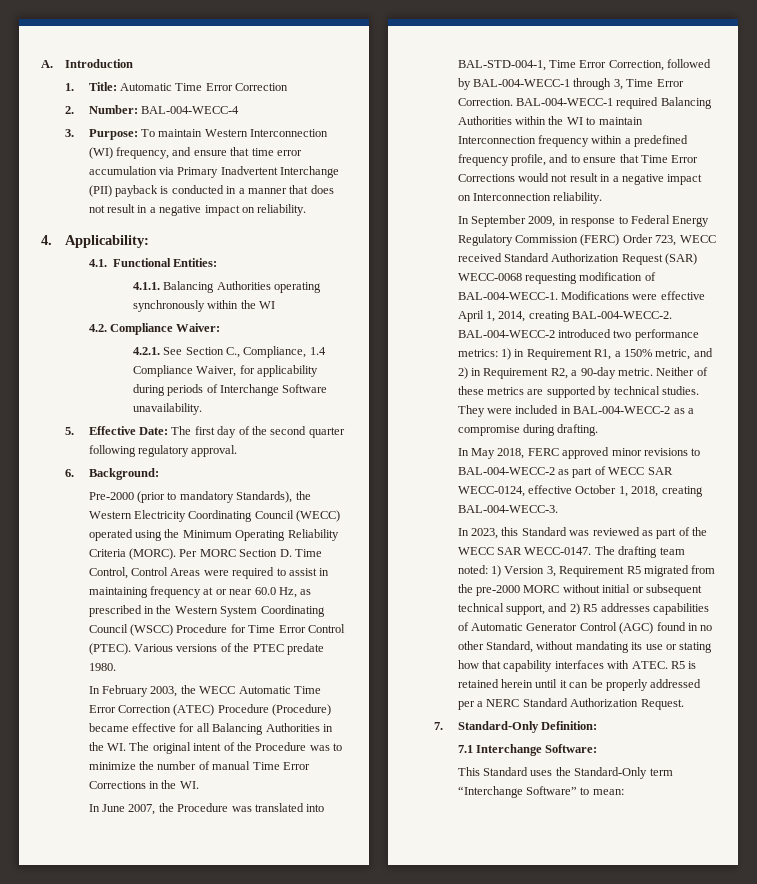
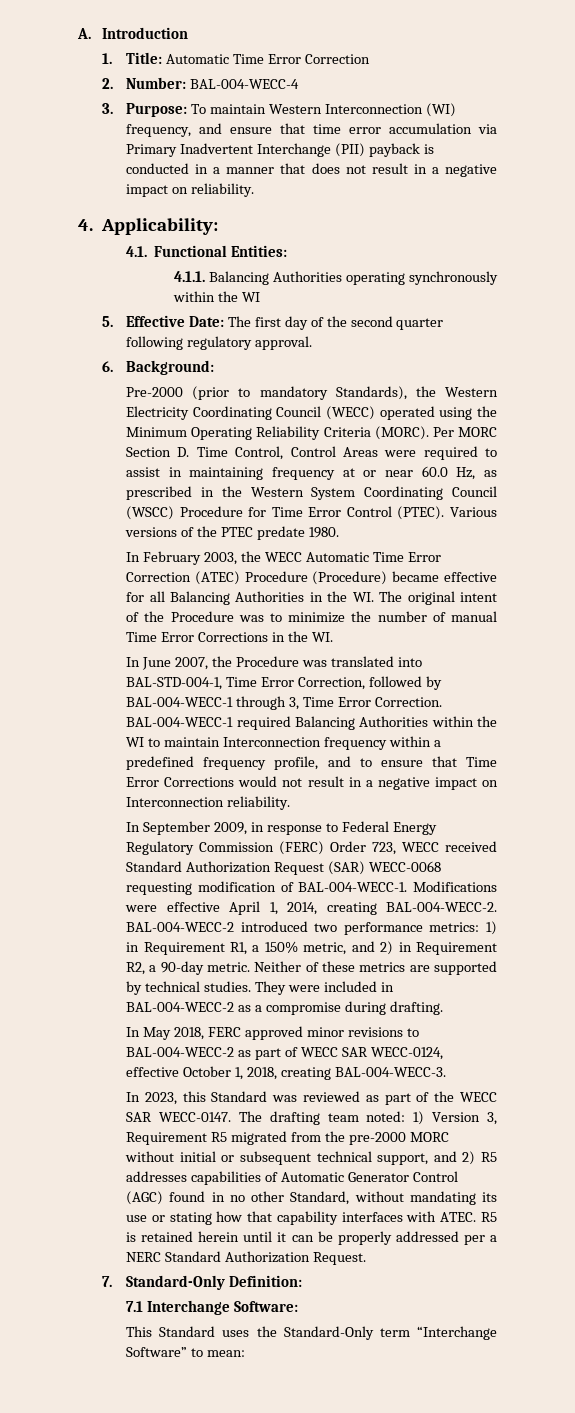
[88,323,221,335] [132,346,326,358] [132,365,318,377] [132,384,328,396] [132,403,202,415] // 4.2. Compliance Waiver: // 4.2.1. See Section C., Compliance, 1.4 Compliance Waiver, for applicability during periods of Interchange Software unavailability. -> (261, 297) none

